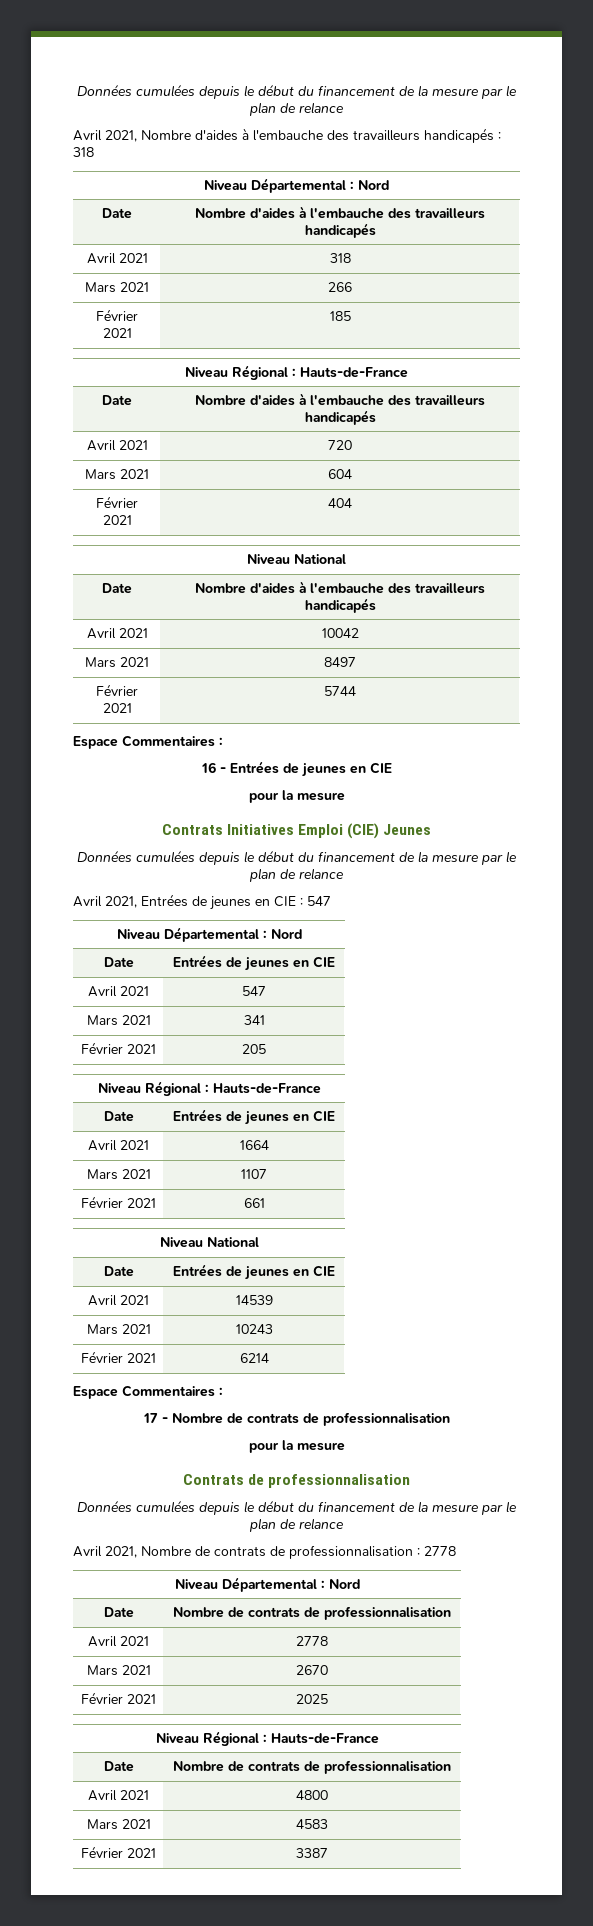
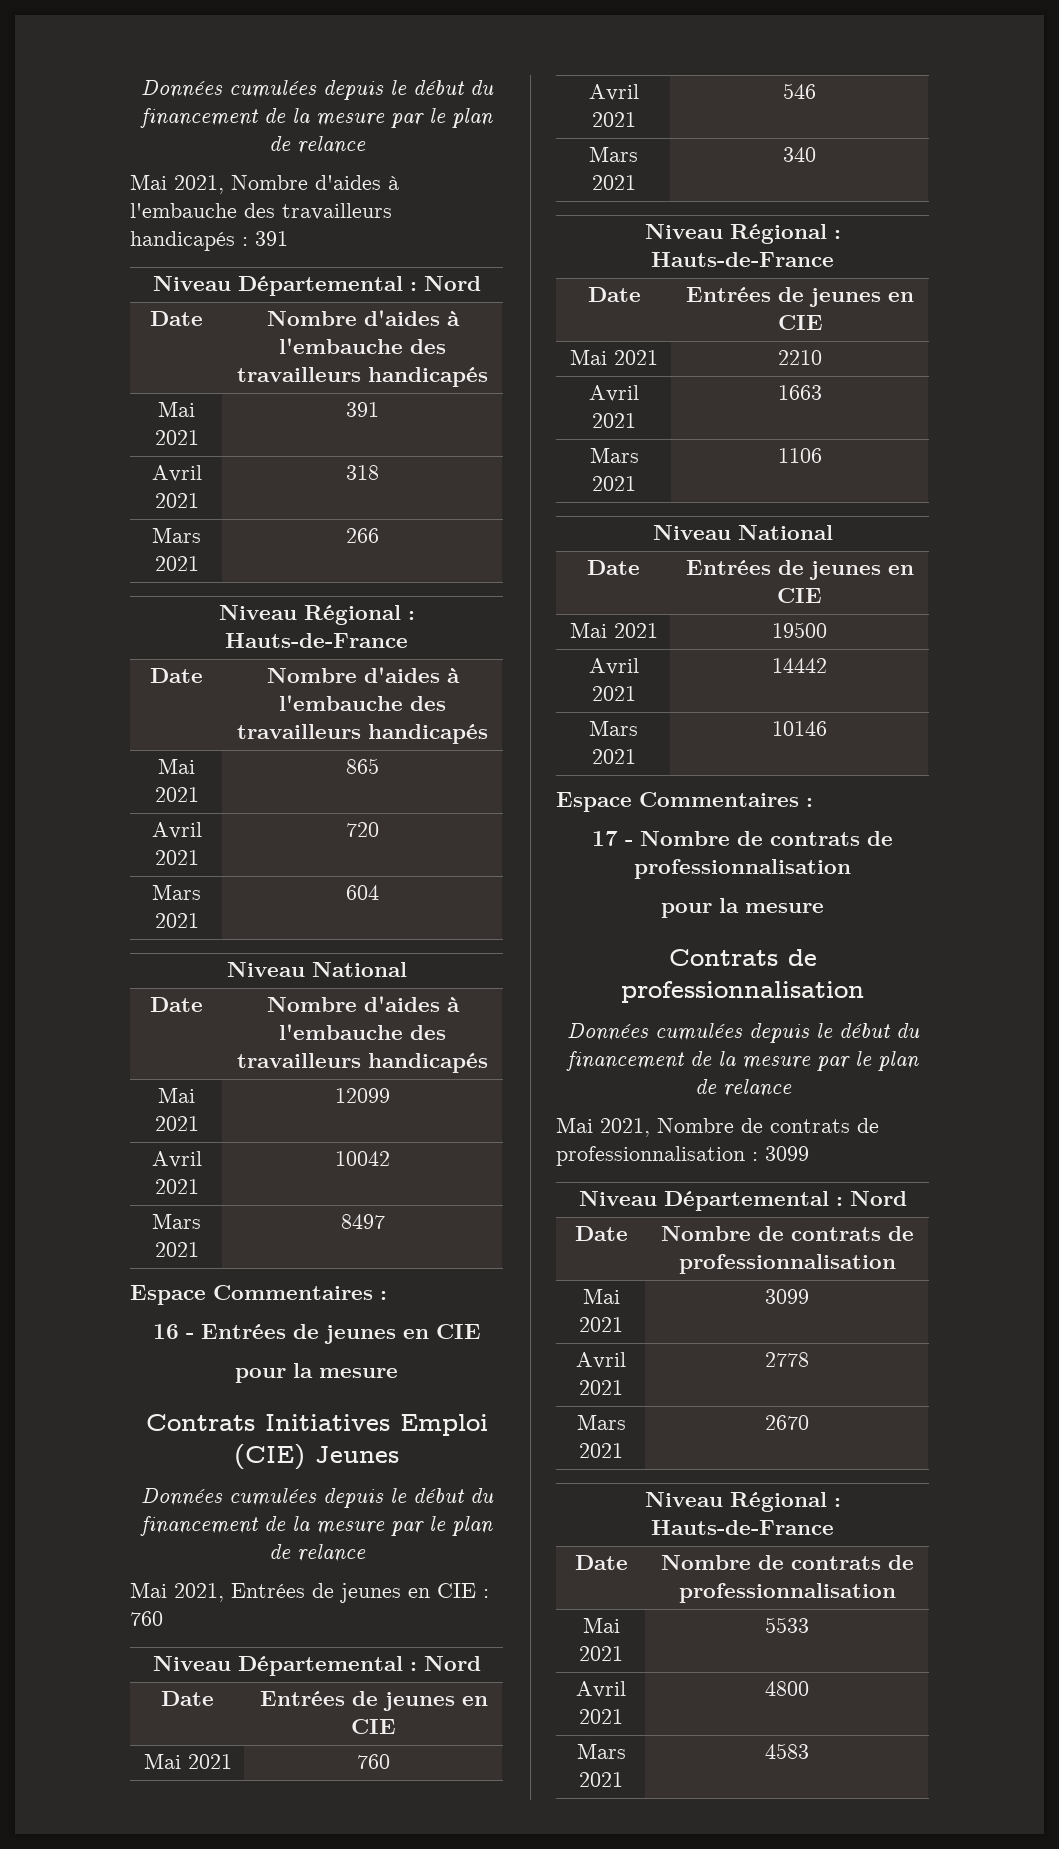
[73,130,102,141] Avril -> [130,174,167,190] Mai
[73,147,94,157] 318 -> [255,231,288,246] 391
(376, 230) none -> [158,401,195,417] [154,430,199,445] [346,402,379,417] // Mai 2021 | 391
[96,309,138,321] [102,328,132,338] [329,311,351,321] // Février 2021 | 185 -> (379, 535) none
(376, 417) none -> [158,758,195,774] [154,787,199,802] [346,758,379,774] // Mai 2021 | 865
[96,496,138,508] [102,515,132,525] [328,498,352,508] // Février 2021 | 404 -> (379, 892) none
(376, 605) none -> [158,1087,195,1103] [154,1116,199,1131] [335,1088,390,1103] // Mai 2021 | 12099
[96,684,138,696] [102,703,132,713] [324,686,356,696] // Février 2021 | 5744 -> (385, 1221) none
[73,896,102,907] Avril -> [130,1582,167,1598] Mai
[307,896,331,906] 547 -> [130,1611,163,1626] 760
[88,986,149,997] [242,986,266,996] [86,1015,151,1026] [243,1015,265,1025] [81,1042,156,1054] [242,1044,266,1054] // Avril 2021 | 547 // Mars 2021 | 341 // Février 2021 | 205 -> [143,1753,232,1769] [357,1754,390,1769] [588,84,639,101] [591,112,636,127] [783,83,816,99] [589,146,638,162] [591,175,636,190] [783,147,816,162] // Mai 2021 | 760 // Avril 2021 | 546 // Mars 2021 | 340
[88,1140,149,1151] [239,1140,269,1150] [86,1169,151,1180] [241,1169,267,1179] [81,1196,156,1208] [243,1198,265,1208] // Avril 2021 | 1664 // Mars 2021 | 1107 // Février 2021 | 661 -> [570,349,658,365] [778,350,822,365] [589,385,639,402] [592,413,636,428] [778,385,822,400] [589,447,639,463] [592,476,636,491] [778,448,822,463] // Mai 2021 | 2210 // Avril 2021 | 1663 // Mars 2021 | 1106
[88,1295,149,1306] [235,1295,273,1305] [86,1324,151,1335] [235,1324,273,1334] [81,1351,156,1363] [239,1353,269,1363] // Avril 2021 | 14539 // Mars 2021 | 10243 // Février 2021 | 6214 -> [569,622,658,638] [772,622,827,638] [588,658,639,675] [591,686,636,701] [772,658,827,673] [589,720,638,736] [591,749,636,764] [772,721,827,736] // Mai 2021 | 19500 // Avril 2021 | 14442 // Mars 2021 | 10146
[73,1546,102,1557] Avril -> [556,1117,593,1133] Mai
[424,1546,456,1556] 2778 -> [765,1146,809,1161] 3099
(451, 1613) none -> [582,1288,620,1304] [579,1317,623,1332] [765,1289,809,1304] // Mai 2021 | 3099
[81,1692,156,1704] [296,1694,328,1704] // Février 2021 | 2025 -> (809, 1422) none
(451, 1767) none -> [582,1617,620,1633] [579,1646,623,1661] [765,1617,809,1633] // Mai 2021 | 5533
[81,1846,156,1858] [296,1848,328,1858] // Février 2021 | 3387 -> (809, 1751) none

